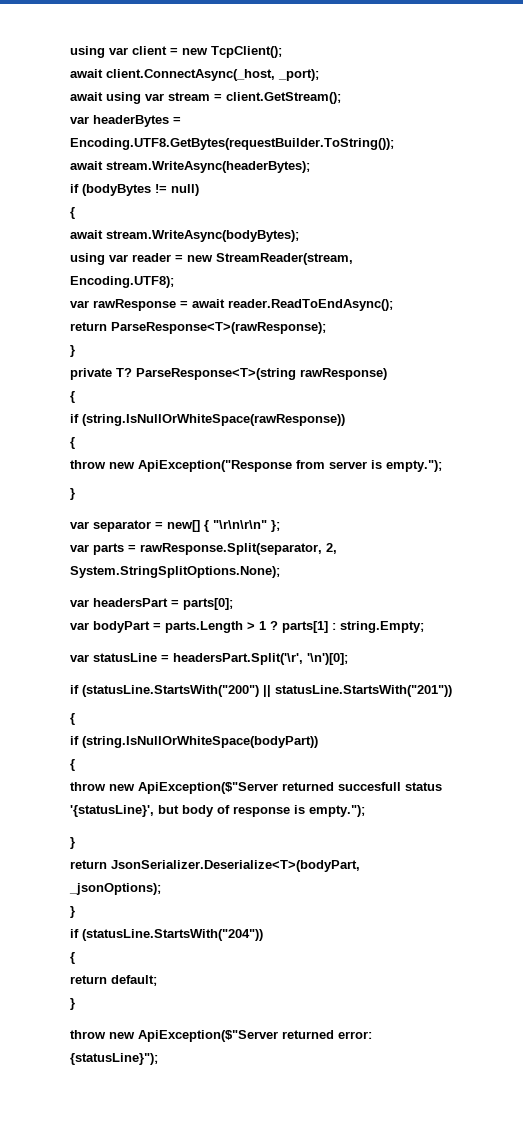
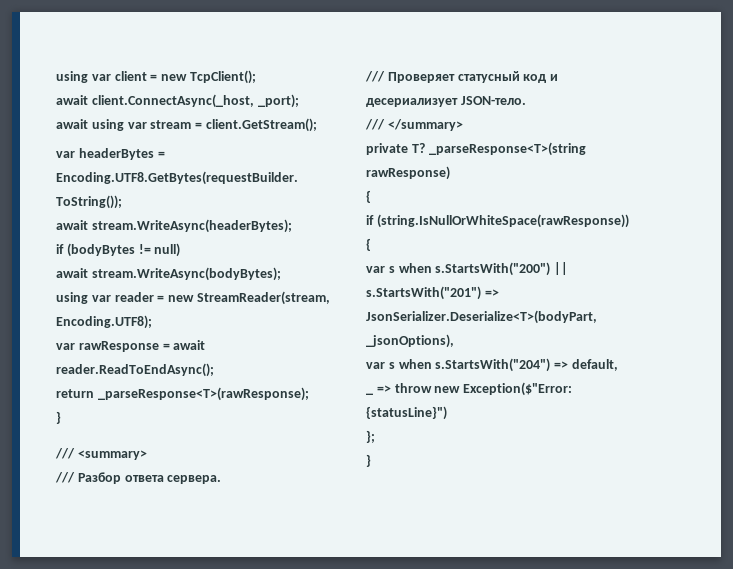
[70,207,75,219] // { -> (181, 250) none
[111,322,326,334] [70,345,75,357] ParseResponse<T>(rawResponse); // } -> [97,387,309,401] [56,411,61,424] [55,448,147,460] [55,472,222,484] [365,71,559,83] [366,96,526,107] [365,119,463,131] _parseResponse<T>(rawResponse); // } // /// <summary> // /// Разбор ответа сервера. // /// Проверяет статусный код и десериализует JSON-тело. // /// </summary>
[136,368,296,380] ParseResponse<T>(string -> [428,142,586,156] _parseResponse<T>(string
[70,460,442,472] [70,488,75,500] [70,520,280,532] [70,543,337,555] [70,566,280,578] [70,598,233,610] [70,621,424,633] [70,653,348,665] [70,685,452,697] [70,713,75,725] [70,736,318,748] [70,759,75,771] [70,782,442,794] [70,805,365,817] [70,837,75,849] [70,860,360,872] [69,883,161,895] [70,906,75,918] [70,929,263,941] [70,952,75,964] [70,975,157,986] [70,998,75,1010] [70,1030,372,1042] [70,1053,158,1065] throw new ApiException("Response from server is empty."); // } // var separator = new[] { "\r\n\r\n" }; // var parts = rawResponse.Split(separator, 2, System.StringSplitOptions.None); // var headersPart = parts[0]; // var bodyPart = parts.Length > 1 ? parts[1] : string.Empty; // var statusLine = headersPart.Split('\r', '\n')[0]; // if (statusLine.StartsWith("200") || statusLine.StartsWith("201")) // { // if (string.IsNullOrWhiteSpace(bodyPart)) // { // throw new ApiException($"Server returned succesfull status '{statusLine}', but body of response is empty."); // } // return JsonSerializer.Deserialize<T>(bodyPart, _jsonOptions); // } // if (statusLine.StartsWith("204")) // { // return default; // } // throw new ApiException($"Server returned error: {statusLine}"); -> [366,262,569,276] [366,286,499,300] [366,310,597,324] [366,334,454,348] [366,358,618,372] [366,393,373,395] [376,382,573,396] [366,406,447,420] [366,430,375,443] [366,454,371,467] var s when s.StartsWith("200") || s.StartsWith("201") => JsonSerializer.Deserialize<T>(bodyPart, _jsonOptions), // var s when s.StartsWith("204") => default, // _ => throw new Exception($"Error: {statusLine}") // }; // }

